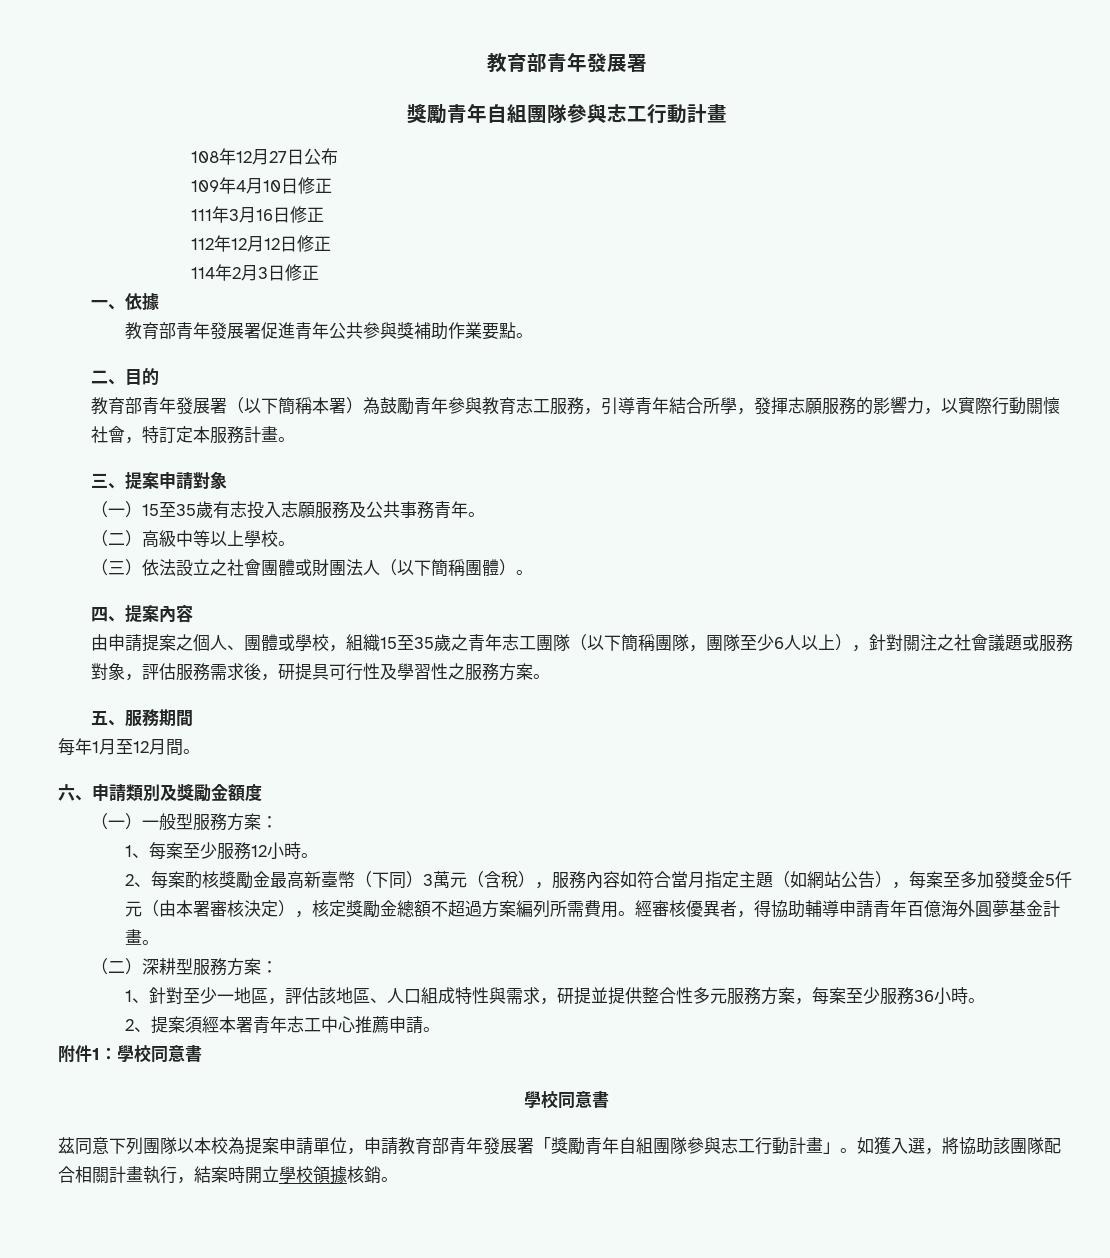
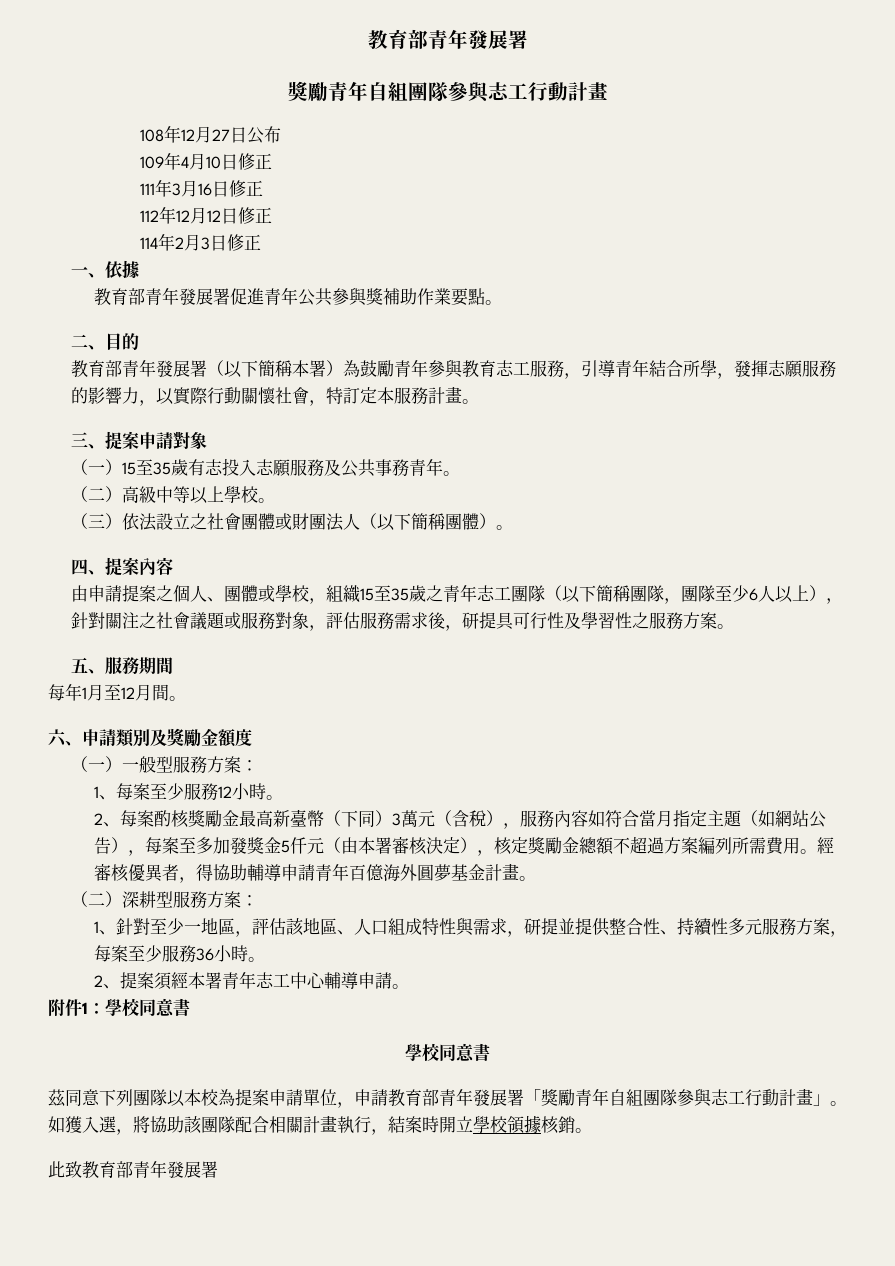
(693, 995) none -> [659,918,728,936] 、持續性
[354,1016,389,1034] 推薦 -> [323,972,358,989] 輔導
(398, 1179) none -> [48,1160,218,1179] // 此致教育部青年發展署

